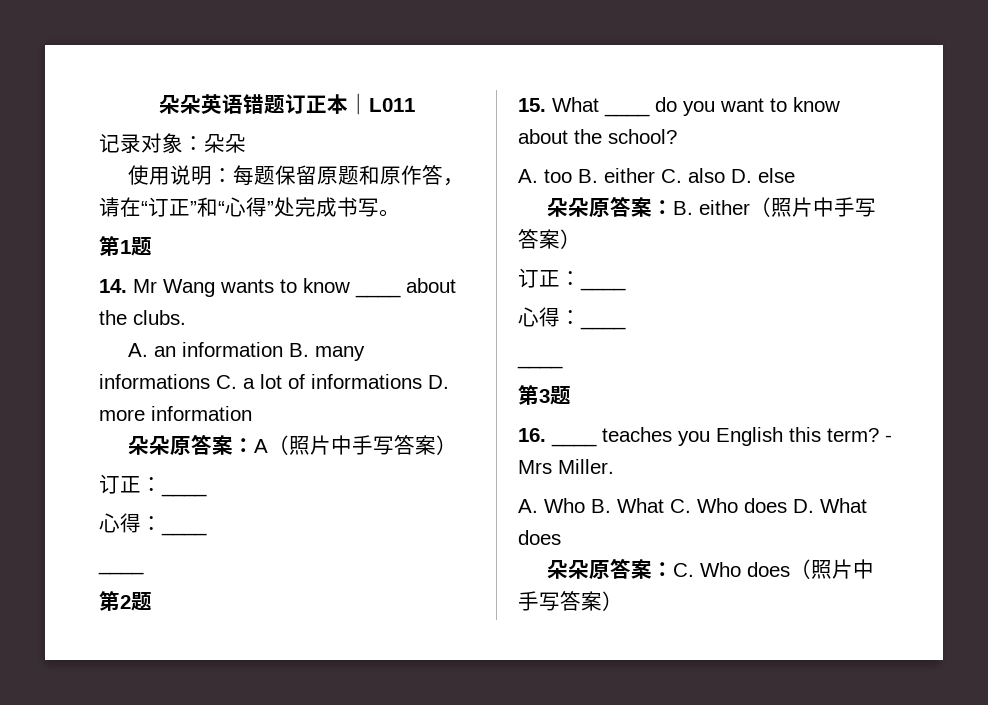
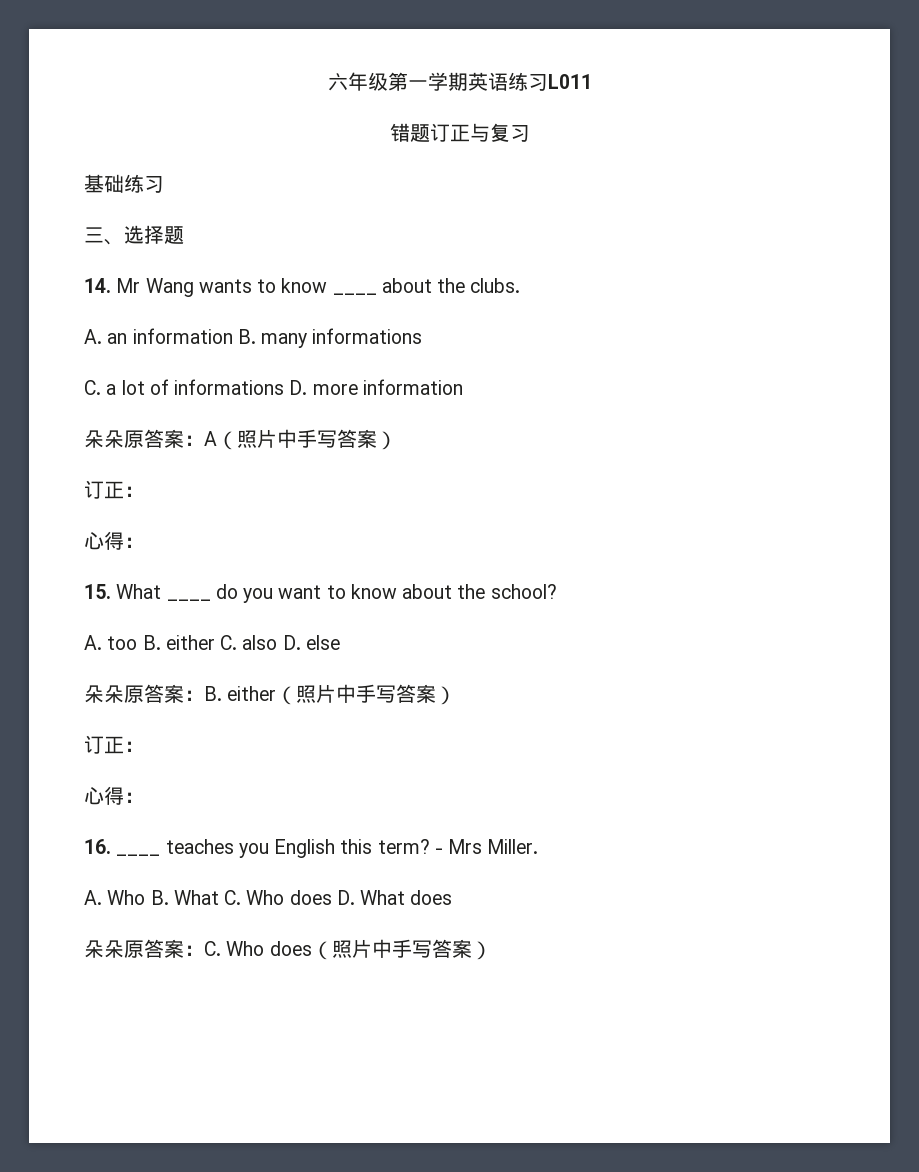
[158,93,415,115] [99,133,246,153] [127,165,464,186] [99,197,400,217] [99,236,131,256] 朵朵英语错题订正本｜L011 // 记录对象：朵朵 // 使用说明：每题保留原题和原作答，请在“订正”和“心得”处完成书写。 // 第1 -> [327,72,592,91] [389,123,530,142] [84,174,164,193] [84,225,164,245] 六年级第一学期英语练习L011 // 错题订正与复习 // 基础练习 // 三、选择
(210, 381) none -> (423, 336) //
[161,492,207,497] [99,513,162,533] [161,531,207,536] [98,570,144,575] [99,591,152,611] ____ // 心得：____ // ____ // 第2题 -> [84,531,144,550] // 心得：
[580,286,626,291] [518,307,581,327] [580,325,626,330] [517,364,563,369] [518,385,571,405] ____ // 心得：____ // ____ // 第3题 -> [84,786,144,805] // 心得：

